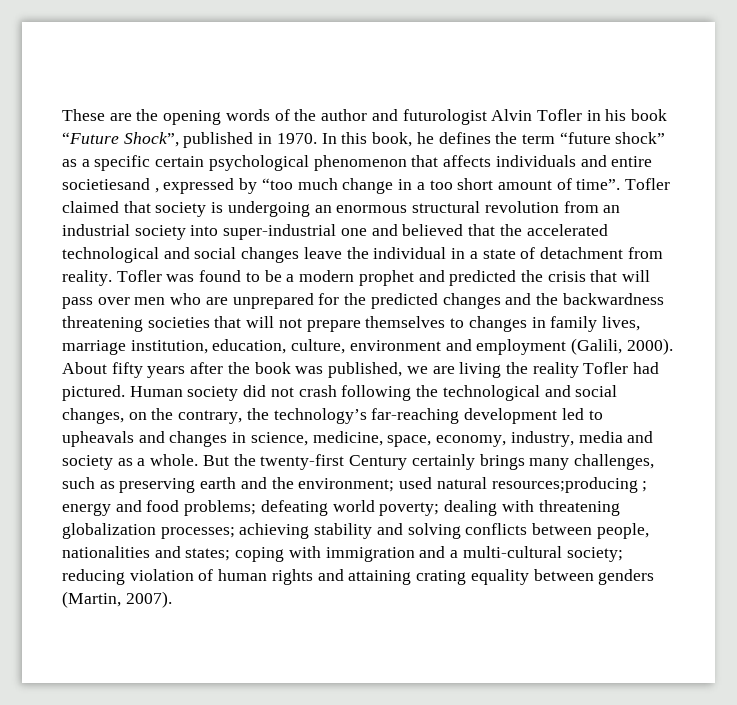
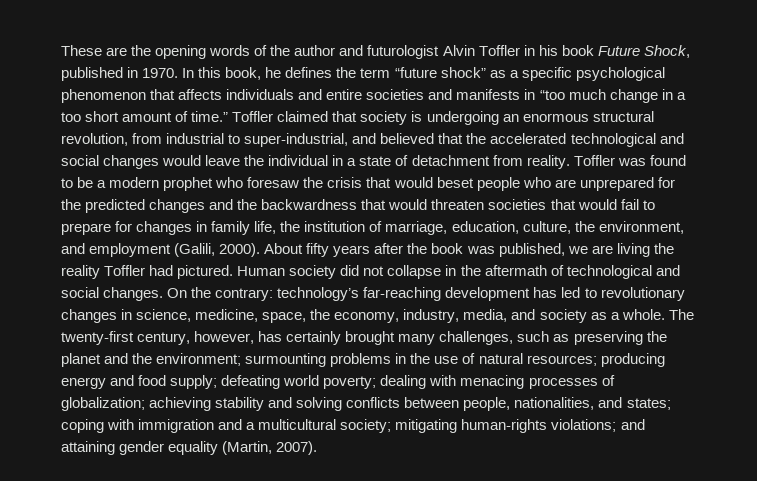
[536,109,582,121] Tofler -> [478,45,520,56] Toffler
[62,132,179,147] “Future Shock”, -> [597,45,690,58] Future Shock,
[155,156,205,167] certain -> (572, 74) none
[62,178,258,194] societiesand , expressed by -> [366,89,536,100] societies and manifests in
[576,178,671,190] time”. Tofler -> [191,111,274,122] time.” Toffler
[484,201,621,213] [62,224,367,240] revolution from an industrial society into super-industrial one -> [61,133,349,147] revolution, from industrial to super-industrial,
(300, 255) none -> [162,155,202,166] would
[116,270,162,282] Tofler -> [573,155,615,166] Toffler
[418,270,517,286] and predicted -> [215,177,300,188] who foresaw
[622,270,651,282] [62,297,166,309] will pass over men -> [393,177,520,191] would beset people
[62,316,640,332] [62,339,441,355] threatening societies that will not prepare themselves to changes in family lives, marriage institution, education, culture, environment -> [361,199,655,210] [61,221,684,235] that would threaten societies that would fail to prepare for changes in family life, the institution of marriage, education, culture, the environment,
[583,362,629,374] Tofler -> [104,265,146,276] Toffler
[298,385,618,401] [62,408,269,424] crash following the technological and social changes, on the contrary, the -> [387,265,680,279] [61,287,274,301] collapse in the aftermath of technological and social changes. On the contrary:
(558, 416) none -> [533,287,558,298] has
[62,431,165,447] upheavals and -> [600,287,685,301] revolutionary
(432, 441) none -> [310,309,331,320] the
[578,431,623,443] media -> [463,309,508,322] media,
[202,454,525,470] But the twenty-first Century certainly brings -> [668,309,694,320] [61,331,396,345] The twenty-first century, however, has certainly brought
[200,477,237,489] earth -> [646,331,667,342] [61,353,101,367] the planet
[399,477,648,493] used natural resources;producing ; -> [245,353,665,367] surmounting problems in the use of natural resources; producing
[184,500,257,516] problems; -> [170,375,218,389] supply;
[538,500,620,516] [62,523,235,539] threatening globalization processes; -> [460,375,615,389] [61,397,145,411] menacing processes of globalization;
[62,546,150,558] nationalities -> [514,397,595,410] nationalities,
[462,546,623,562] [62,569,655,585] multi-cultural society; reducing violation of human rights and attaining crating equality between genders -> [258,419,645,433] [61,441,219,455] multicultural society; mitigating human-rights violations; and attaining gender equality

